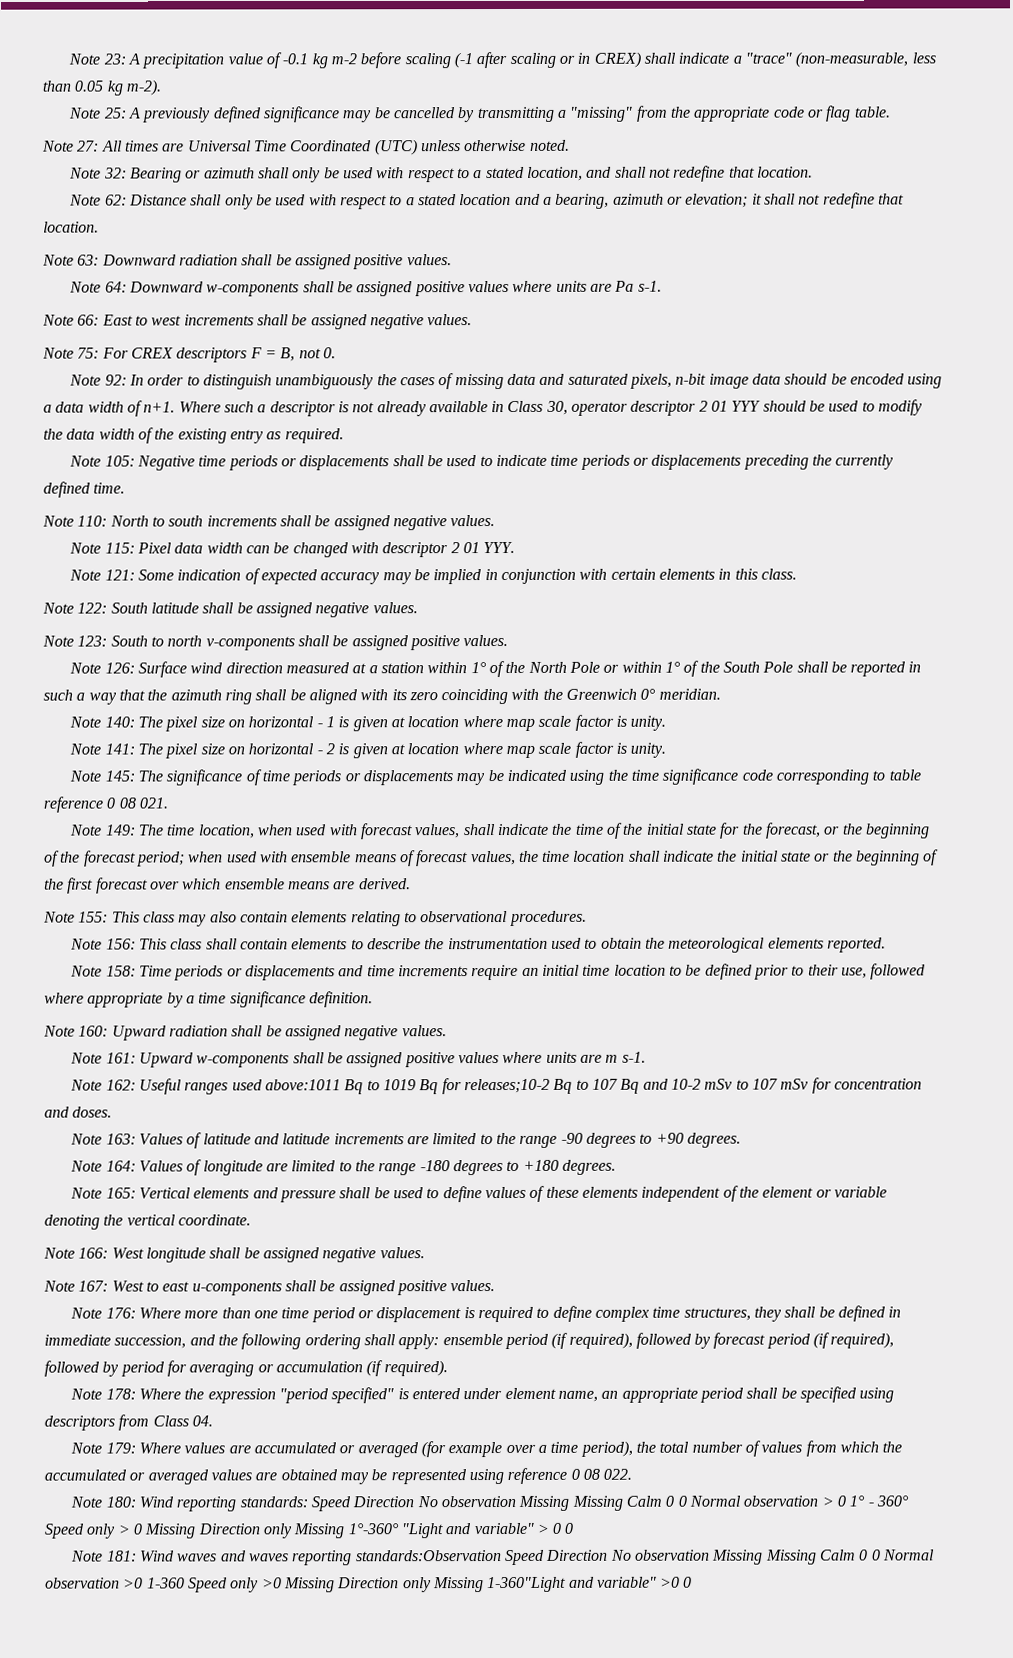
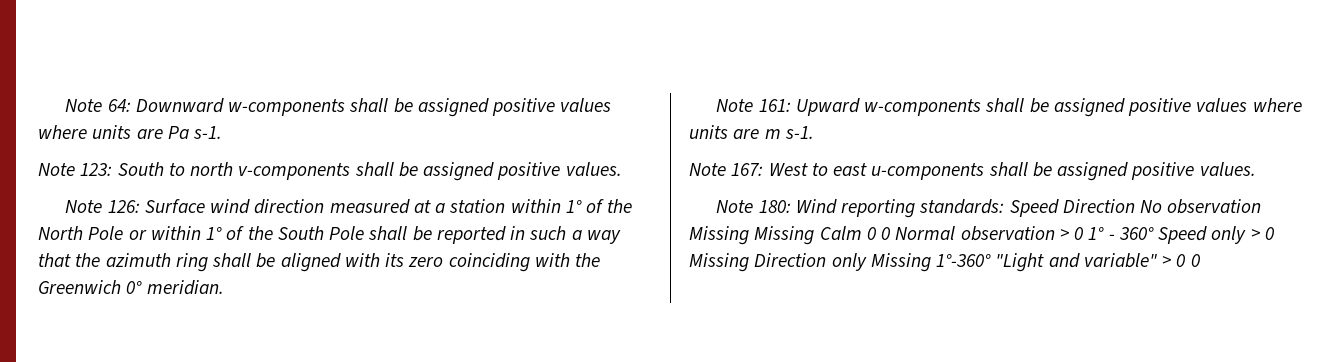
[68,51,936,69] [42,79,161,96] [68,105,891,123] [42,139,570,156] [69,165,813,183] [69,192,904,210] [43,221,99,233] [42,254,452,270] [69,281,102,293] Note 23: A precipitation value of -0.1 kg m-2 before scaling (-1 after scaling or in CREX) shall indicate a "trace" (non-measurable, less than 0.05 kg m-2). // Note 25: A previously defined significance may be cancelled by transmitting a "missing" from the appropriate code or flag table. // Note 27: All times are Universal Time Coordinated (UTC) unless otherwise noted. // Note 32: Bearing or azimuth shall only be used with respect to a stated location, and shall not redefine that location. // Note 62: Distance shall only be used with respect to a stated location and a bearing, azimuth or elevation; it shall not redefine that location. // Note 63: Downward radiation shall be assigned positive values. // Note -> [65,98,103,112] Note
[42,314,473,330] [42,347,336,363] [69,373,943,390] [43,399,924,417] [43,427,344,444] [69,454,895,471] [43,481,126,498] [42,515,496,531] [69,541,516,558] [69,568,797,585] [42,602,418,618] // Note 66: East to west increments shall be assigned negative values. // Note 75: For CREX descriptors F = B, not 0. // Note 92: In order to distinguish unambiguously the cases of missing data and saturated pixels, n-bit image data should be encoded using a data width of n+1. Where such a descriptor is not already available in Class 30, operator descriptor 2 01 YYY should be used to modify the data width of the existing entry as required. // Note 105: Negative time periods or displacements shall be used to indicate time periods or displacements preceding the currently defined time. // Note 110: North to south increments shall be assigned negative values. // Note 115: Pixel data width can be changed with descriptor 2 01 YYY. // Note 121: Some indication of expected accuracy may be implied in conjunction with certain elements in this class. // Note 122: South latitude shall be assigned negative values. -> (223, 132) none
[69,714,667,732] [69,741,667,759] [69,768,921,786] [43,796,168,813] [69,822,930,840] [44,849,940,867] [44,877,411,894] [43,910,587,927] [70,937,886,953] [70,963,927,981] [44,991,373,1008] [43,1025,447,1041] // Note 140: The pixel size on horizontal - 1 is given at location where map scale factor is unity. // Note 141: The pixel size on horizontal - 2 is given at location where map scale factor is unity. // Note 145: The significance of time periods or displacements may be indicated using the time significance code corresponding to table reference 0 08 021. // Note 149: The time location, when used with forecast values, shall indicate the time of the initial state for the forecast, or the beginning of the forecast period; when used with ensemble means of forecast values, the time location shall indicate the initial state or the beginning of the first forecast over which ensemble means are derived. // Note 155: This class may also contain elements relating to observational procedures. // Note 156: This class shall contain elements to describe the instrumentation used to obtain the meteorological elements reported. // Note 158: Time periods or displacements and time increments require an initial time location to be defined prior to their use, followed where appropriate by a time significance definition. // Note 160: Upward radiation shall be assigned negative values. -> (224, 287) none
[70,1077,922,1095] [44,1106,113,1118] [70,1132,741,1149] [70,1159,616,1176] [70,1185,887,1203] [44,1214,251,1230] [43,1247,425,1263] // Note 162: Useful ranges used above:1011 Bq to 1019 Bq for releases;10-2 Bq to 107 Bq and 10-2 mSv to 107 mSv for concentration and doses. // Note 163: Values of latitude and latitude increments are limited to the range -90 degrees to +90 degrees. // Note 164: Values of longitude are limited to the range -180 degrees to +180 degrees. // Note 165: Vertical elements and pressure shall be used to define values of these elements independent of the element or variable denoting the vertical coordinate. // Note 166: West longitude shall be assigned negative values. -> (814, 132) none
[70,1305,902,1323] [44,1332,895,1350] [44,1360,448,1377] [70,1386,895,1404] [44,1414,213,1431] [70,1440,903,1458] [44,1467,633,1485] // Note 176: Where more than one time period or displacement is required to define complex time structures, they shall be defined in immediate succession, and the following ordering shall apply: ensemble period (if required), followed by forecast period (if required), followed by period for averaging or accumulation (if required). // Note 178: Where the expression "period specified" is entered under element name, an appropriate period shall be specified using descriptors from Class 04. // Note 179: Where values are accumulated or averaged (for example over a time period), the total number of values from which the accumulated or averaged values are obtained may be represented using reference 0 08 022. -> (1256, 169) none
[71,1549,935,1566] [45,1576,693,1593] // Note 181: Wind waves and waves reporting standards:Observation Speed Direction No observation Missing Missing Calm 0 0 Normal observation >0 1-360 Speed only >0 Missing Direction only Missing 1-360"Light and variable" >0 0 -> (1200, 260) none

